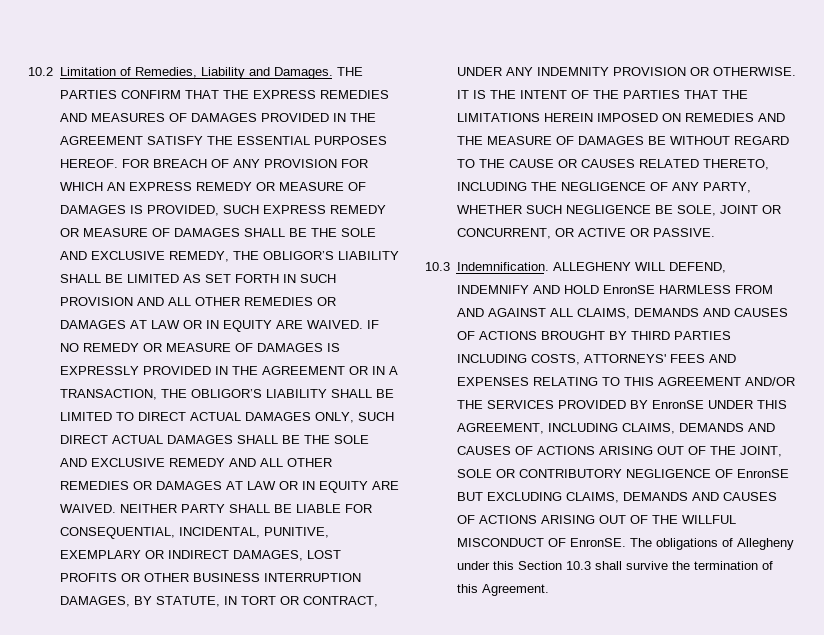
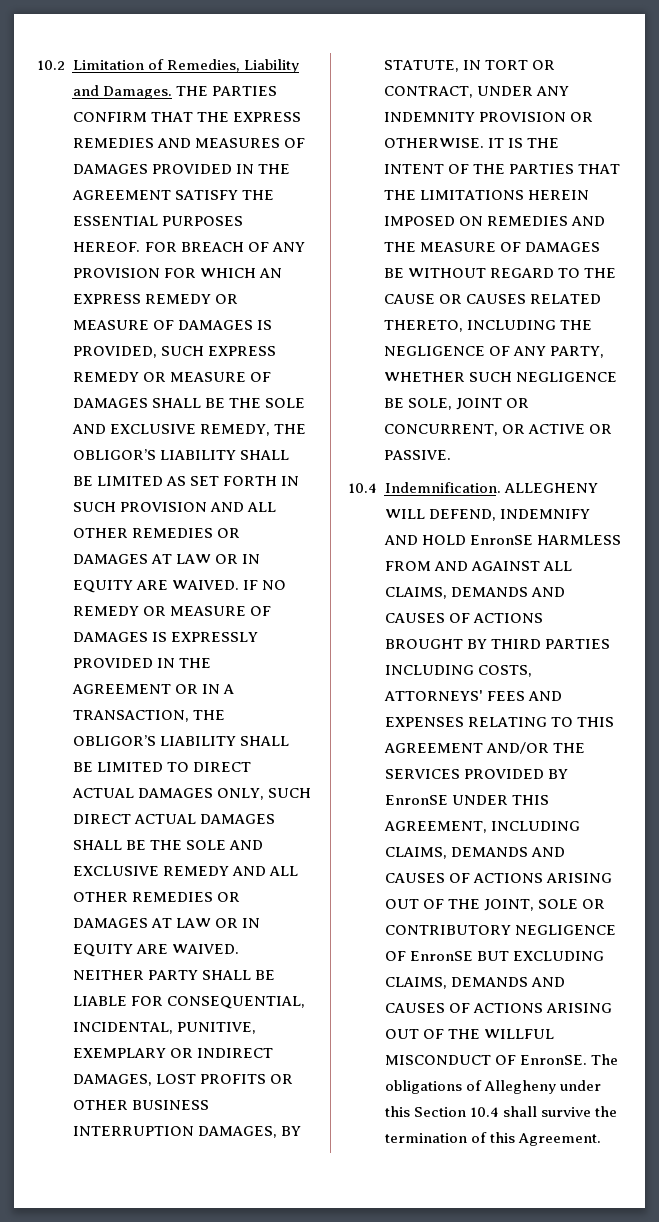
[425,262,450,271] 10.3 -> [348,483,377,493] 10.4
[565,561,591,570] 10.3 -> [469,1107,499,1117] 10.4

